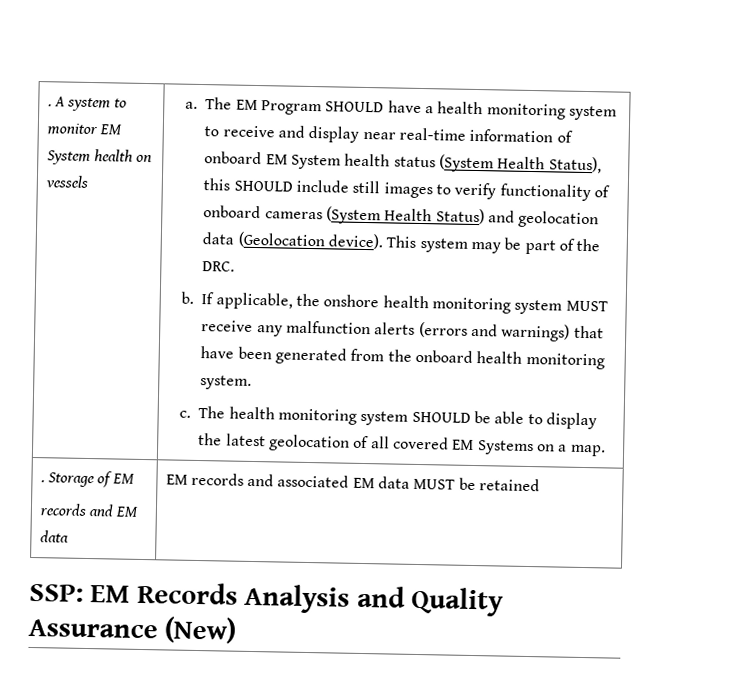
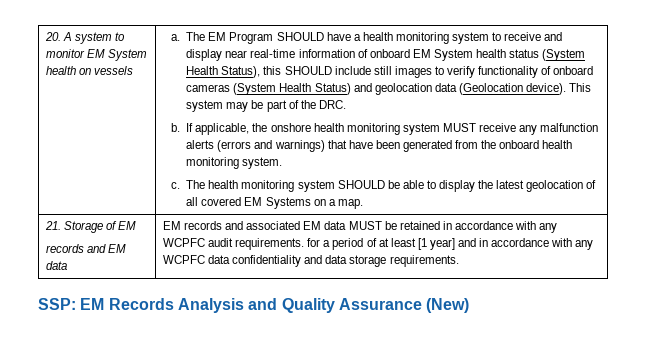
[47,104,52,107] . -> [44,32,61,41] 20.
[40,480,45,483] . -> [44,221,61,230] 21.
(541, 485) none -> [442,221,558,233] [162,238,594,250] [162,255,459,267] in accordance with any WCPFC audit requirements. for a period of at least [1 year] and in accordance with any WCPFC data confidentiality and data storage requirements.

